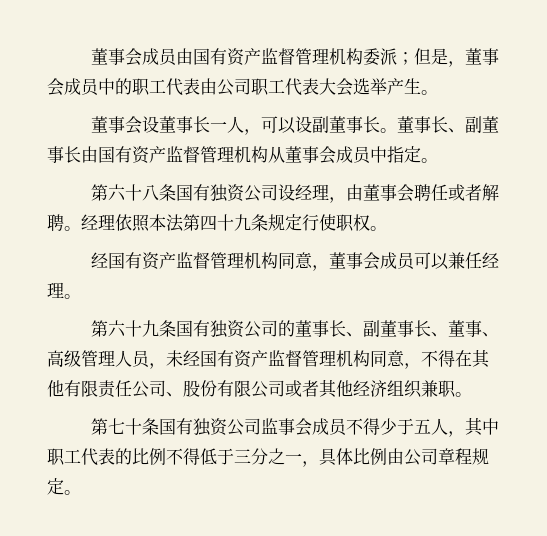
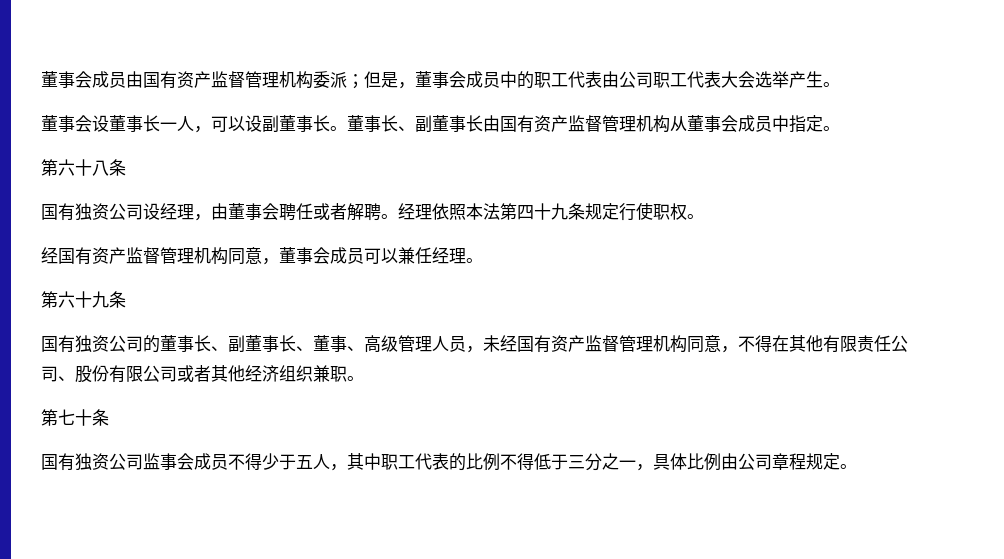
(176, 192) none -> (126, 167) //
(176, 328) none -> (126, 299) //
(159, 426) none -> (109, 417) //

